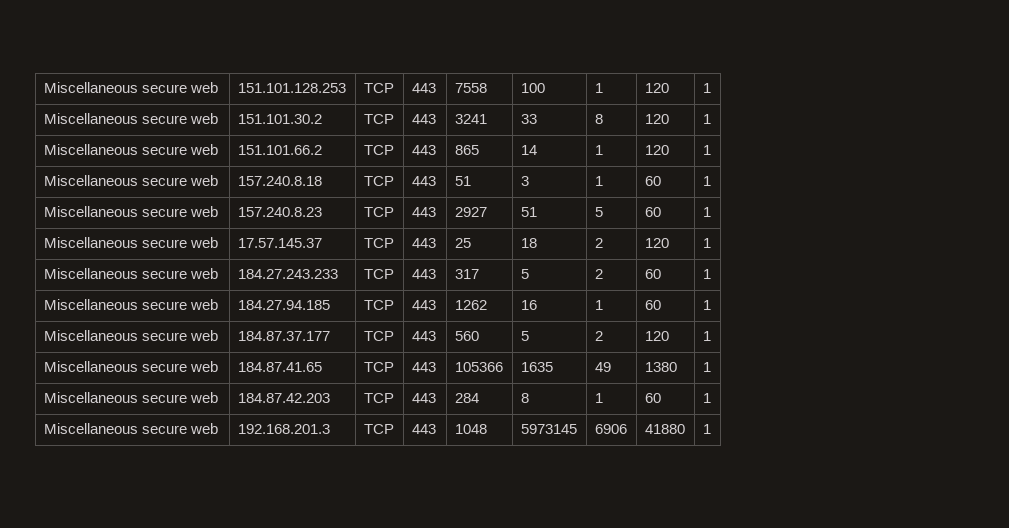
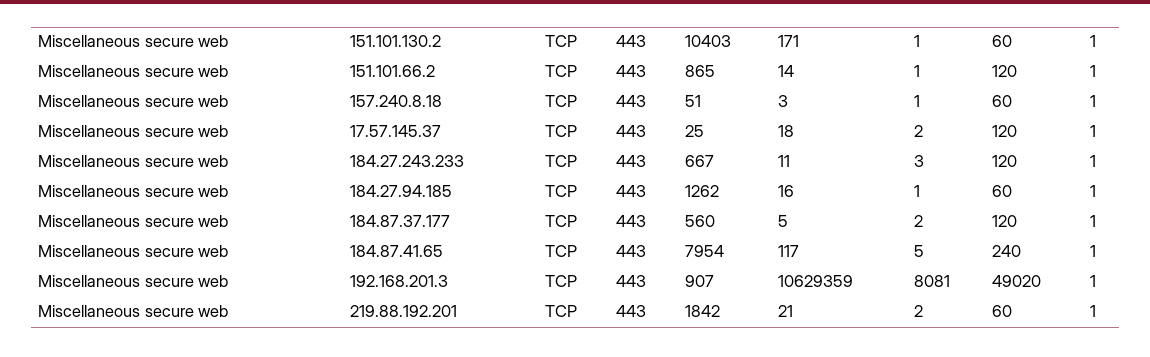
[43,82,218,93] [237,83,346,93] [363,83,394,93] [411,83,436,93] [454,83,487,93] [520,83,545,93] [594,83,603,93] [644,83,669,93] [702,83,711,93] [43,113,218,124] [237,114,322,124] [363,114,394,124] [411,114,436,124] [454,114,487,124] [520,114,537,124] [594,114,603,124] [644,114,669,124] Miscellaneous secure web | 151.101.128.253 | TCP | 443 | 7558 | 100 | 1 | 120 | 1 // Miscellaneous secure web | 151.101.30.2 | TCP | 443 | 3241 | 33 | 8 | 120 -> [38,35,229,47] [350,35,442,47] [545,35,578,47] [616,35,647,47] [685,35,732,47] [778,35,800,47] [914,35,921,47] [992,35,1013,47] Miscellaneous secure web | 151.101.130.2 | TCP | 443 | 10403 | 171 | 1 | 60
[43,206,218,217] [237,207,322,217] [363,207,394,217] [411,207,436,217] [454,207,487,217] [520,207,537,217] [594,207,603,217] [644,207,661,217] [702,207,711,217] // Miscellaneous secure web | 157.240.8.23 | TCP | 443 | 2927 | 51 | 5 | 60 | 1 -> (1097, 101) none
[454,269,479,279] [520,269,529,279] [594,269,603,279] [644,269,661,279] 317 | 5 | 2 | 60 -> [685,155,715,167] [778,155,791,167] [914,155,925,167] [992,155,1018,167] 667 | 11 | 3 | 120
[454,362,503,372] [520,362,553,372] [594,362,611,372] [644,362,677,372] [702,362,711,372] [43,392,218,403] [237,393,330,403] [363,393,394,403] [411,393,436,403] [454,393,479,403] [520,393,529,403] [594,393,603,403] [644,393,661,403] 105366 | 1635 | 49 | 1380 | 1 // Miscellaneous secure web | 184.87.42.203 | TCP | 443 | 284 | 8 | 1 | 60 -> [685,245,725,257] [778,245,800,257] [914,245,925,257] [992,245,1022,257] 7954 | 117 | 5 | 240
[454,424,487,434] [520,424,577,434] [594,424,627,434] [644,424,685,434] 1048 | 5973145 | 6906 | 41880 -> [685,275,715,287] [778,275,854,287] [914,275,951,287] [992,275,1042,287] [1090,275,1097,287] [38,305,229,317] [350,305,458,317] [545,305,578,317] [616,305,647,317] [685,305,721,317] [778,305,794,317] [914,305,924,317] [992,305,1013,317] 907 | 10629359 | 8081 | 49020 | 1 // Miscellaneous secure web | 219.88.192.201 | TCP | 443 | 1842 | 21 | 2 | 60

